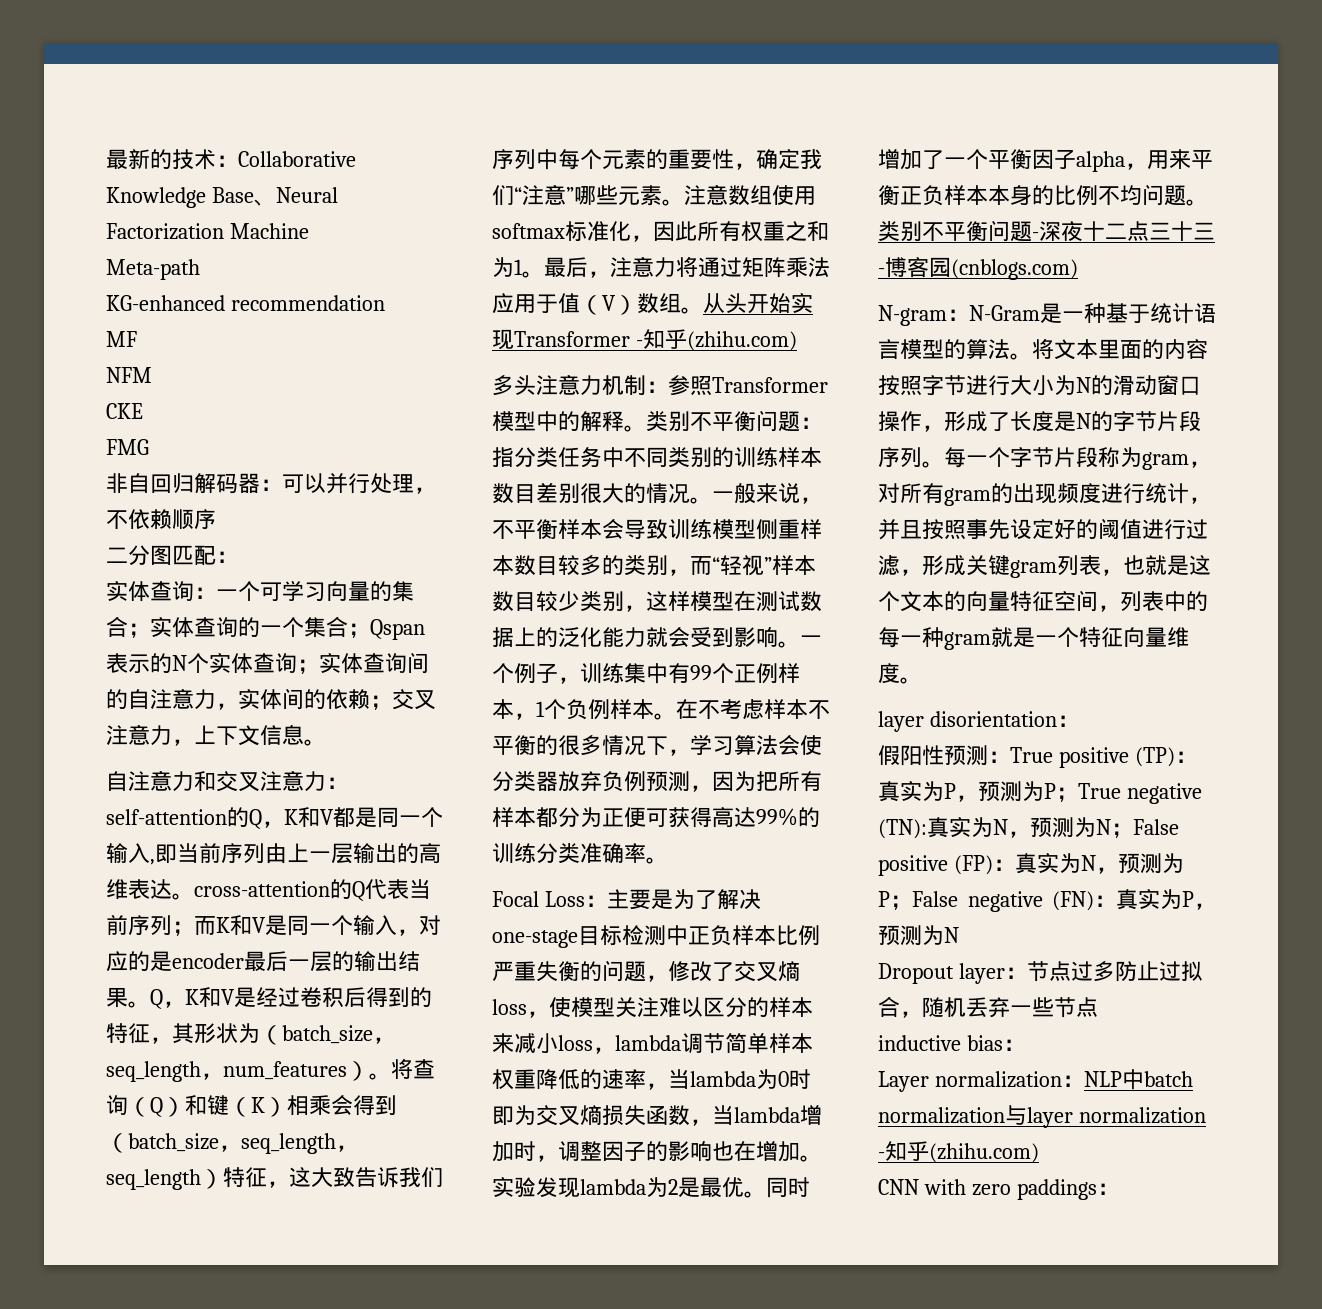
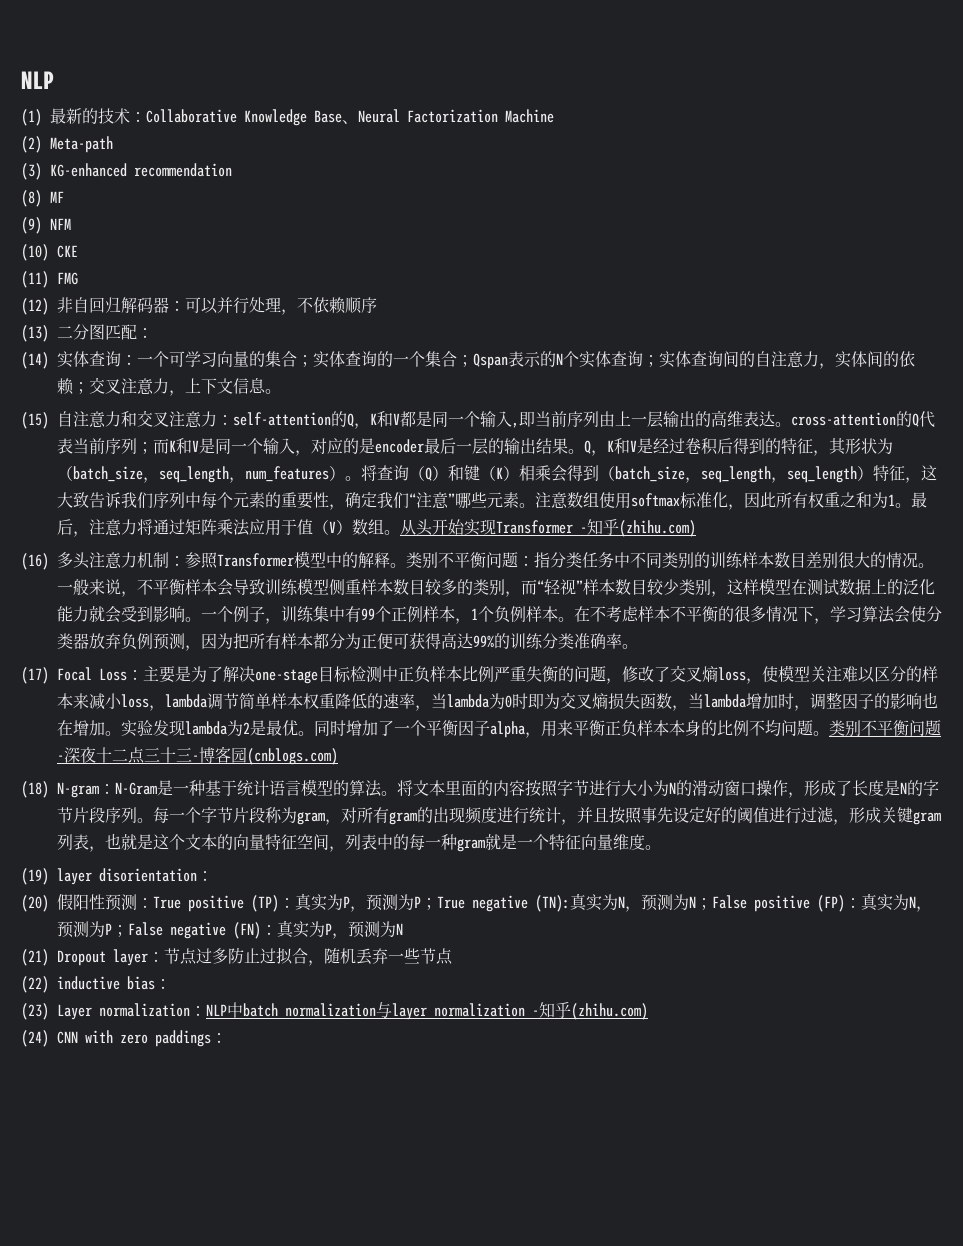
(106, 159) none -> [21,71,54,89] [21,109,42,126] NLP // (1)
(309, 231) none -> [21,136,42,153] (2)
(200, 269) none -> [21,163,42,180] (3)
(385, 303) none -> [21,190,42,207] (8)
(137, 339) none -> [21,217,42,234] (9)
(152, 375) none -> [21,244,49,261] (10)
(143, 411) none -> [21,271,49,288] (11)
(149, 447) none -> [21,298,49,315] (12)
(216, 519) none -> [21,325,49,342] (13)
(238, 557) none -> [21,352,49,369] (14)
(326, 742) none -> [21,412,49,429] (15)
(797, 341) none -> [21,553,49,570] (16)
(668, 860) none -> [21,667,49,684] (17)
(1078, 269) none -> [21,781,49,798] (18)
(922, 680) none -> [21,868,49,885] (19)
(1079, 721) none -> [21,895,49,912] (20)
(959, 935) none -> [21,949,49,966] (21)
(1098, 1007) none -> [21,976,49,993] (22)
(1025, 1045) none -> [21,1003,49,1020] (23)
(1039, 1153) none -> [21,1030,49,1047] (24)

